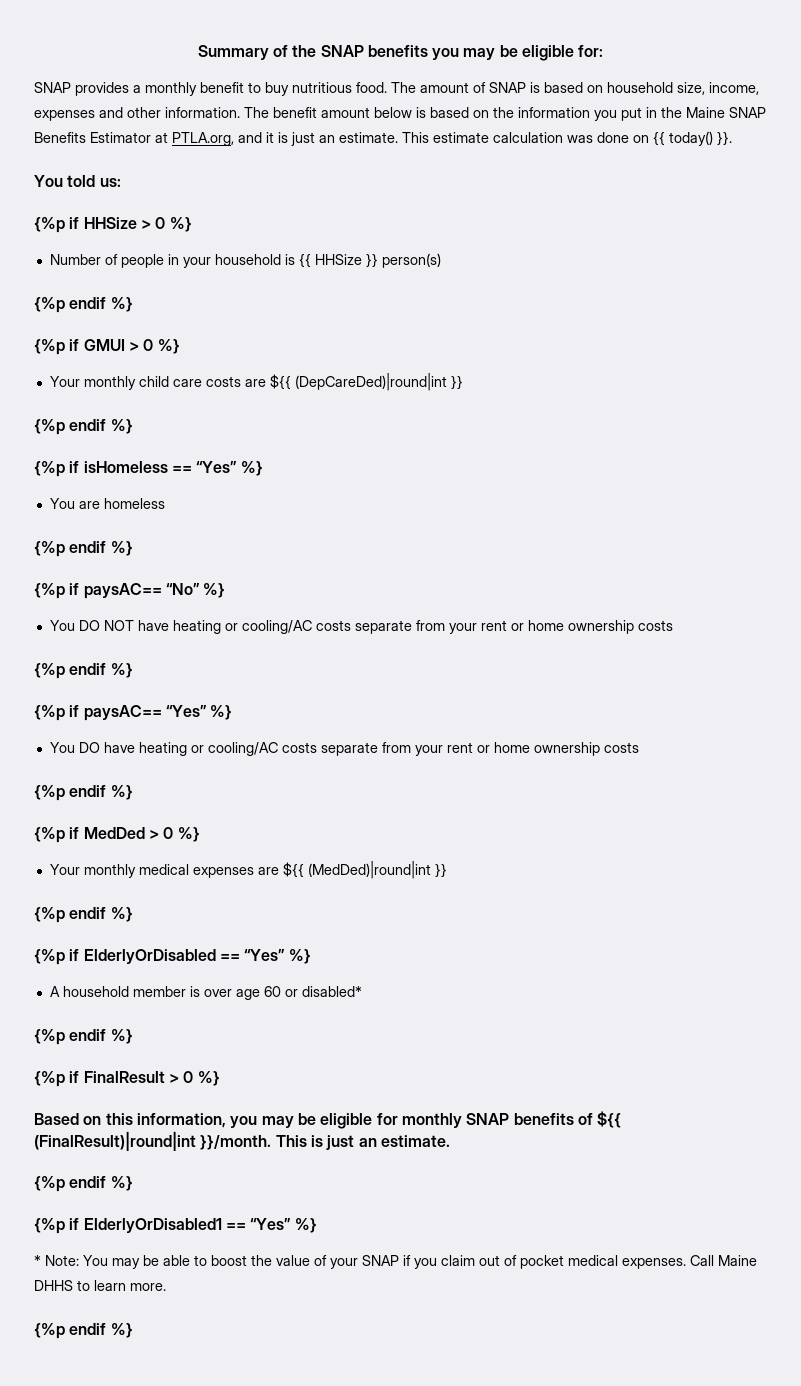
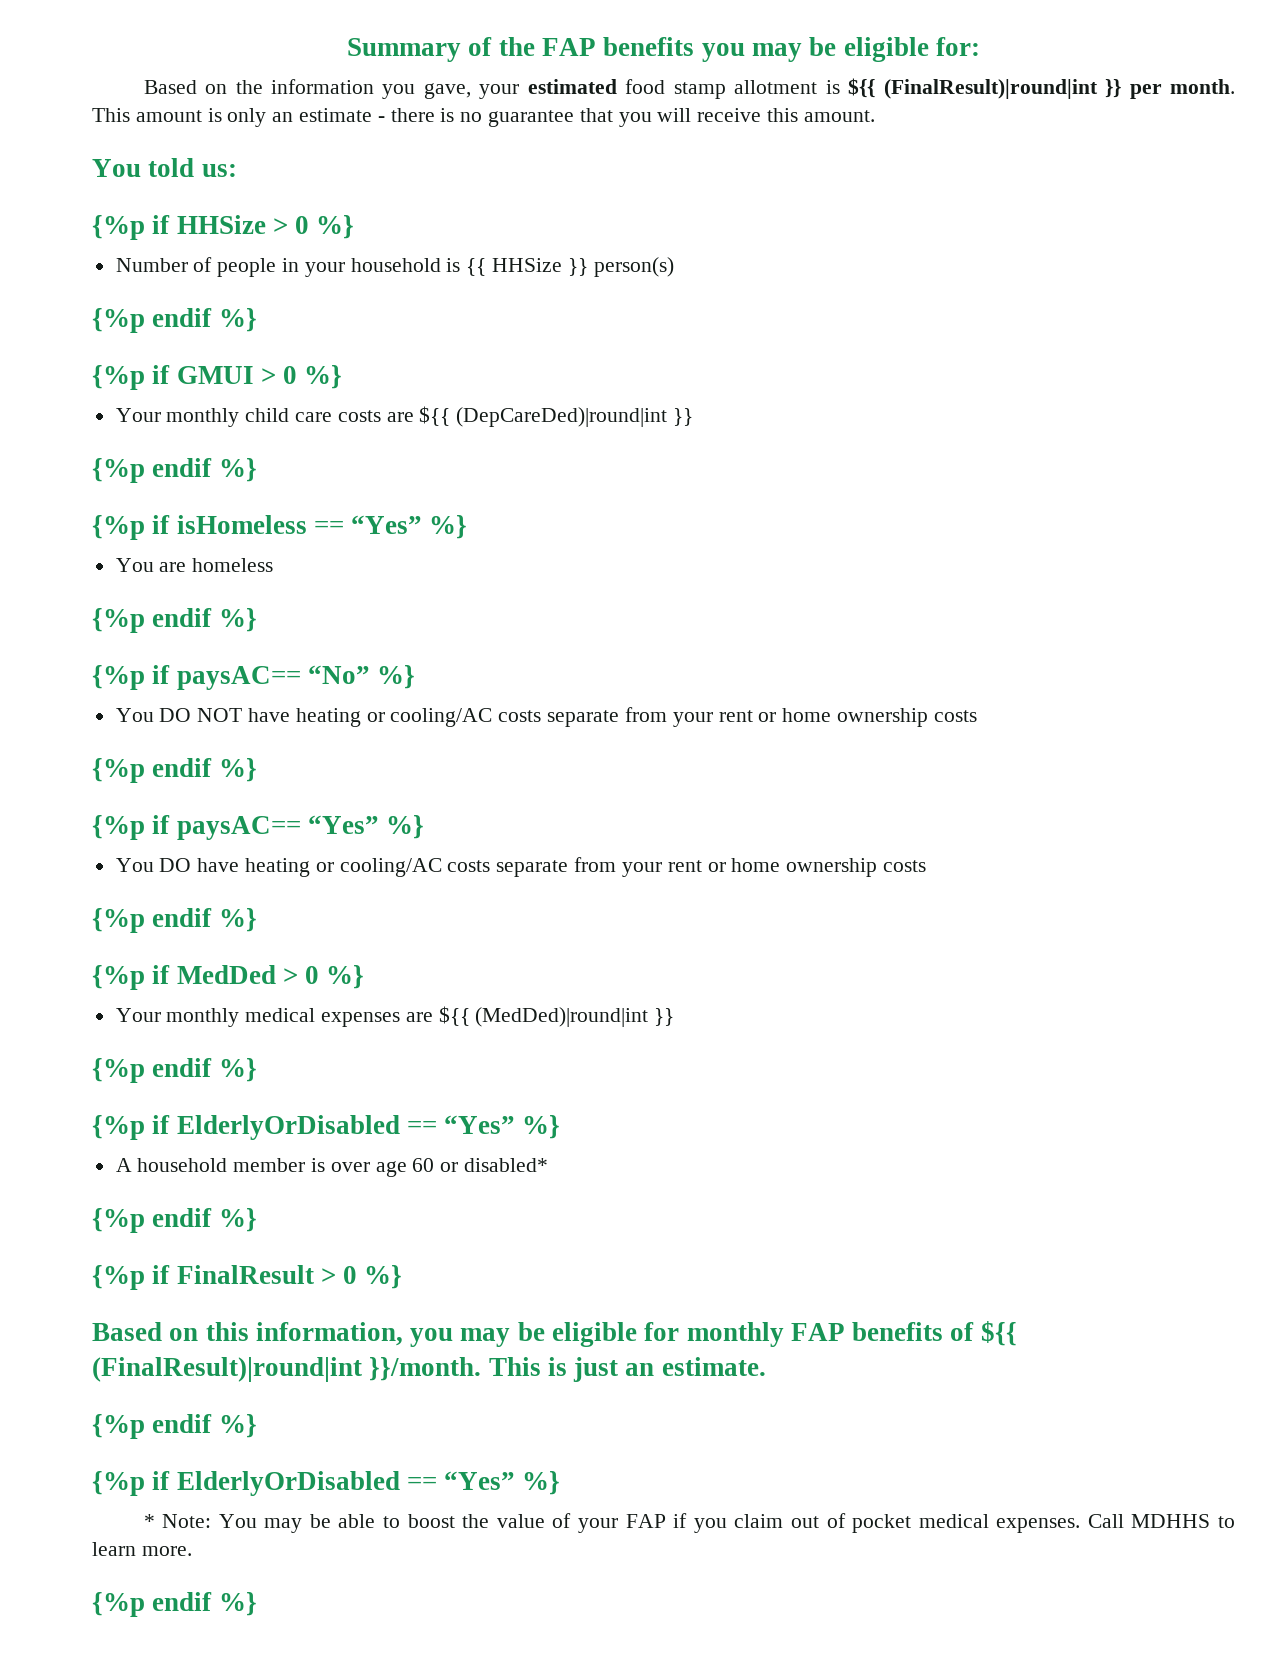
[320,45,364,57] SNAP -> [542,38,597,56] FAP
[34,82,759,96] [34,107,766,121] [34,131,732,146] SNAP provides a monthly benefit to buy nutritious food. The amount of SNAP is based on household size, income, expenses and other information. The benefit amount below is based on the information you put in the Maine SNAP Benefits Estimator at PTLA.org, and it is just an estimate. This estimate calculation was done on {{ today() }}. -> [143,78,1235,99] [92,108,875,127] Based on the information you gave, your estimated food stamp allotment is ${{ (FinalResult)|round|int }} per month. This amount is only an estimate - there is no guarantee that you will receive this amount.
[466,1113,510,1125] SNAP -> [790,1323,845,1341] FAP
[83,1218,222,1233] ElderlyOrDisabled1 -> [176,1471,400,1496] ElderlyOrDisabled
[362,1255,399,1266] SNAP -> [625,1514,666,1528] FAP
[718,1255,757,1266] [34,1280,73,1291] Maine DHHS -> [1131,1514,1211,1528] MDHHS

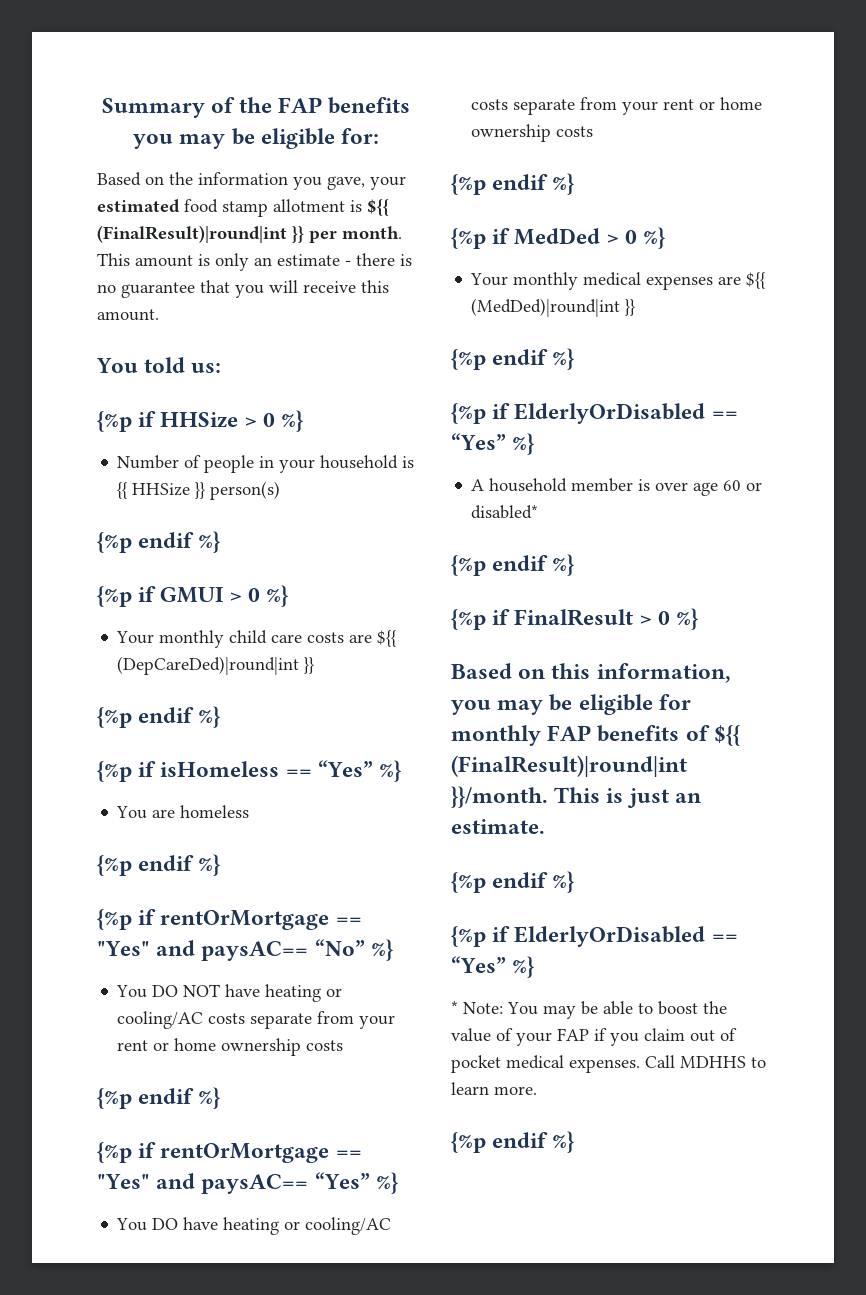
(171, 674) none -> [160,910,362,930] [97,940,196,956] rentOrMortgage == "Yes" and
(171, 824) none -> [160,1143,362,1163] [97,1173,196,1189] rentOrMortgage == "Yes" and

